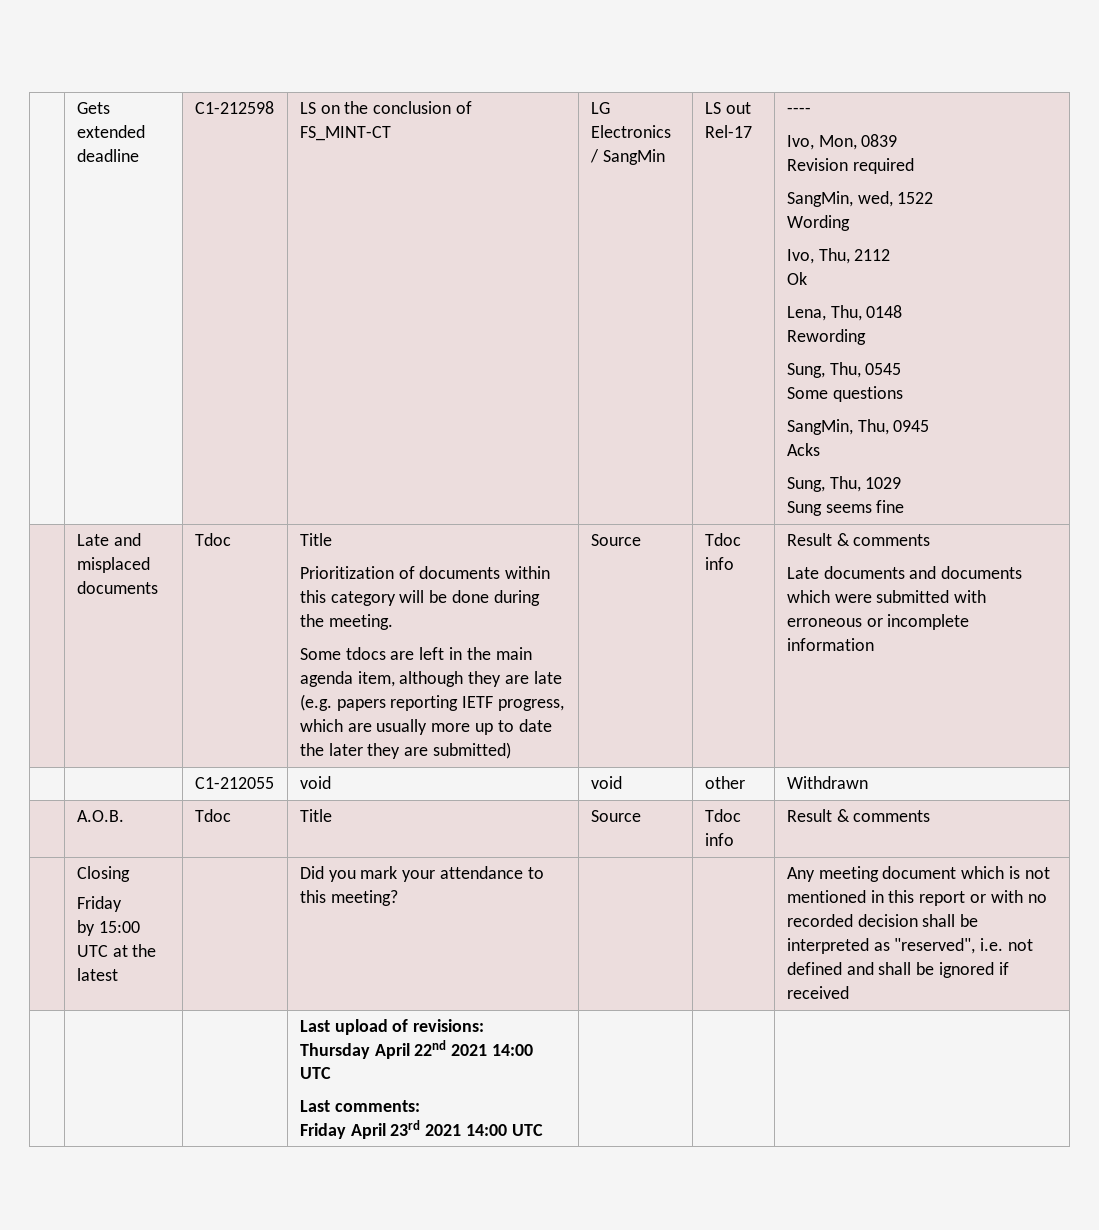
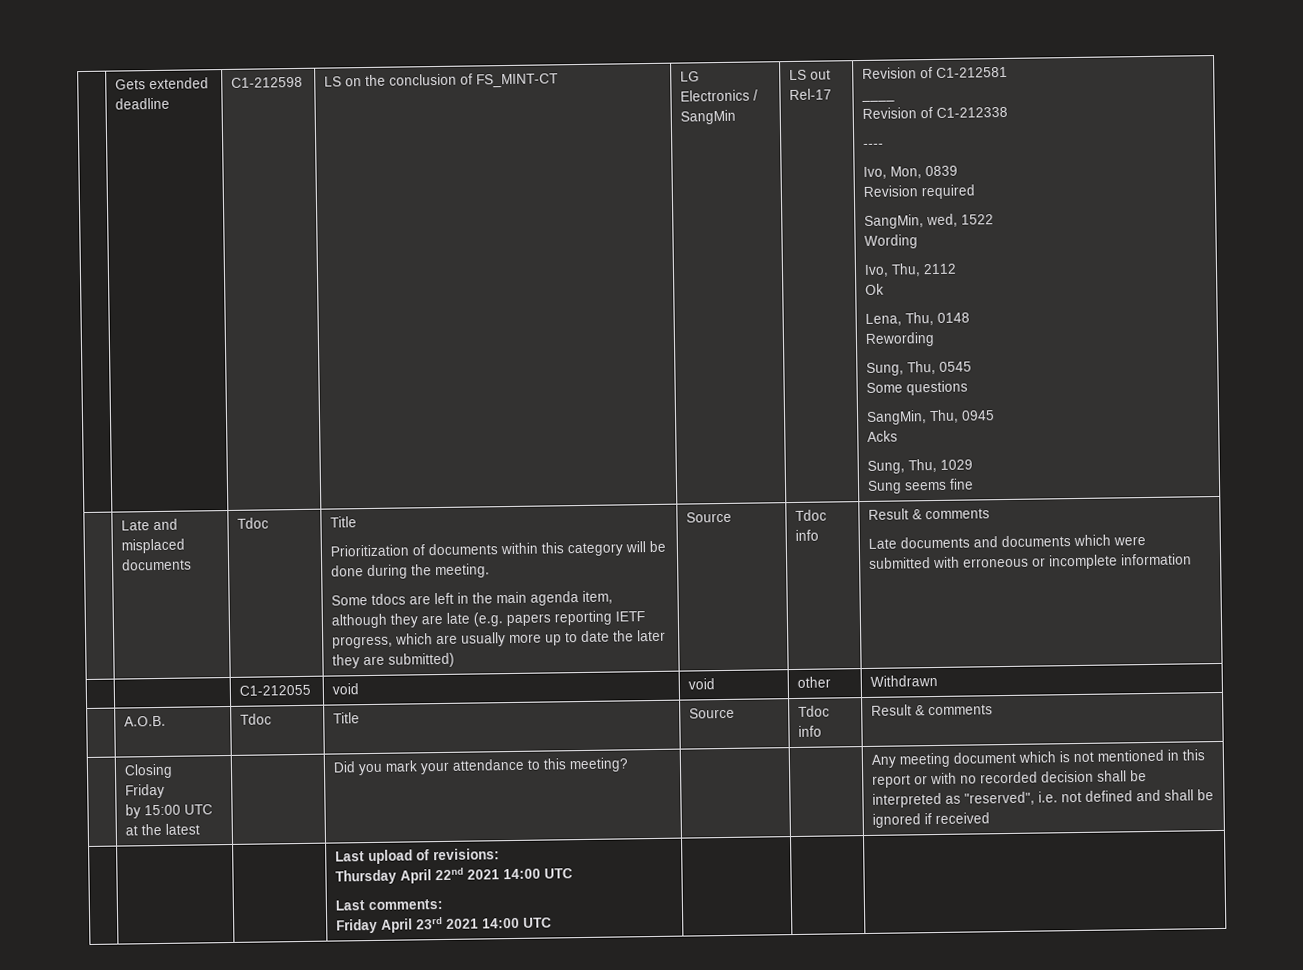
(752, 131) none -> [862,66,1009,79] [861,98,896,102] [862,106,1009,119] Revision of C1-212581 // ____ // Revision of C1-212338 //

